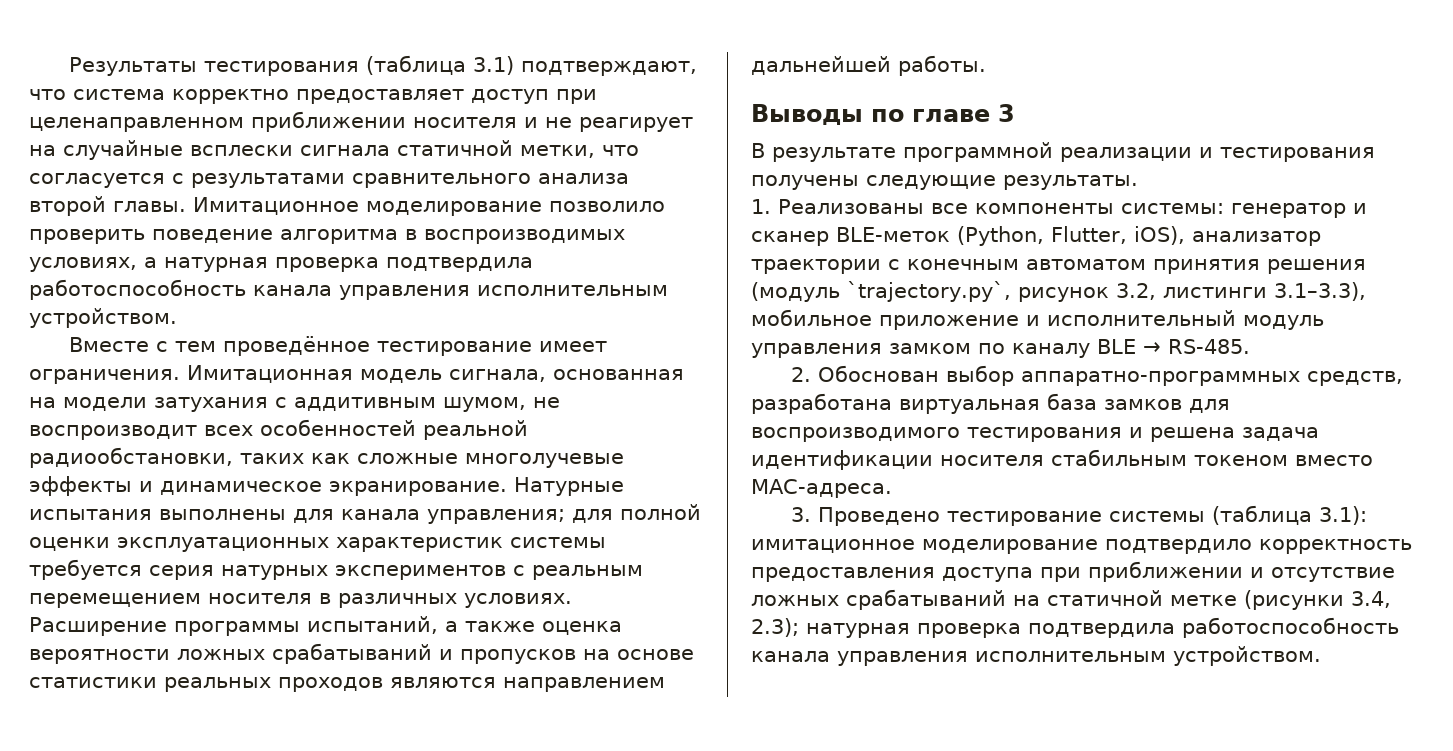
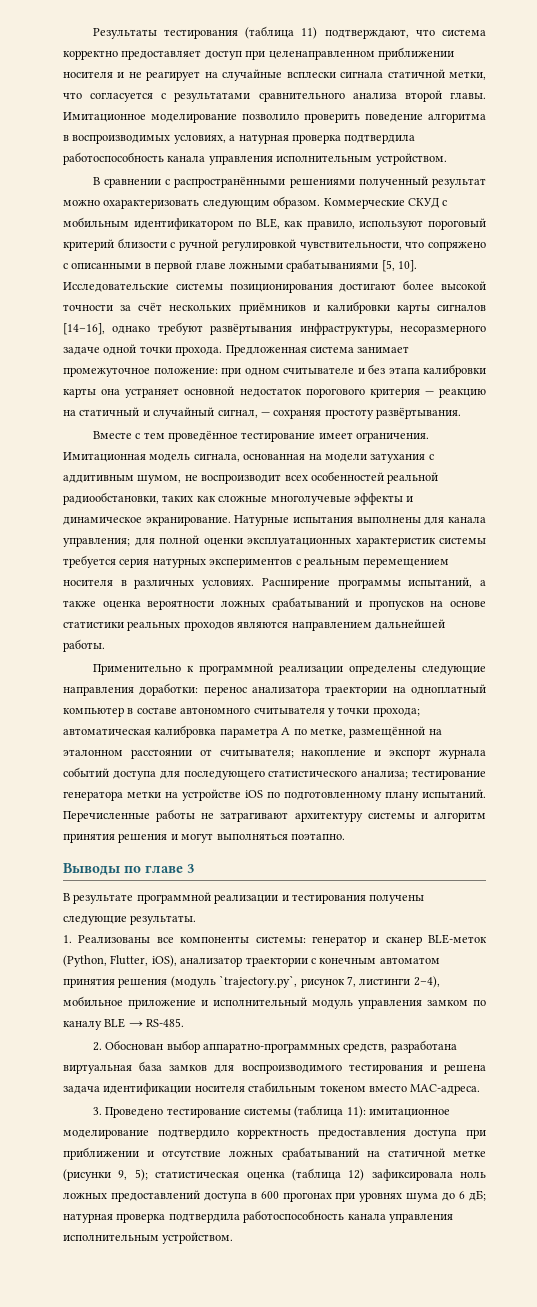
[473,56,515,75] 3.1) -> [301,27,318,39] 11)
(177, 318) none -> [92,176,486,188] [63,196,448,209] [63,217,486,230] [63,238,486,251] [63,259,417,272] [63,280,487,293] [63,301,486,314] [63,322,486,335] [63,344,410,356] [63,364,486,377] [63,386,486,398] [63,407,461,419] // В сравнении с распространёнными решениями полученный результат можно охарактеризовать следующим образом. Коммерческие СКУД с мобильным идентификатором по BLE, как правило, используют пороговый критерий близости с ручной регулировкой чувствительности, что сопряжено с описанными в первой главе ложными срабатываниями [5, 10]. Исследовательские системы позиционирования достигают более высокой точности за счёт нескольких приёмников и калибровки карты сигналов [14–16], однако требуют развёртывания инфраструктуры, несоразмерного задаче одной точки прохода. Предложенная система занимает промежуточное положение: при одном считывателе и без этапа калибровки карты она устраняет основной недостаток порогового критерия — реакцию на статичный и случайный сигнал, — сохраняя простоту развёртывания.
(986, 65) none -> [92,663,486,675] [63,683,486,696] [63,707,420,717] [63,725,442,738] [63,749,486,759] [63,767,486,780] [63,789,486,801] [63,809,487,822] [63,833,345,843] // Применительно к программной реализации определены следующие направления доработки: перенос анализатора траектории на одноплатный компьютер в составе автономного считывателя у точки прохода; автоматическая калибровка параметра A по метке, размещённой на эталонном расстоянии от считывателя; накопление и экспорт журнала событий доступа для последующего статистического анализа; тестирование генератора метки на устройстве iOS по подготовленному плану испытаний. Перечисленные работы не затрагивают архитектуру системы и алгоритм принятия решения и могут выполняться поэтапно.
[1115,282,1366,301] 3.2, листинги 3.1–3.3), -> [346,976,440,988] 7, листинги 2–4),
[1319,506,1368,525] 3.1): -> [346,1106,366,1118] 11):
[1351,591,1391,608] [751,618,799,637] 3.4, 2.3); -> [118,1168,486,1181] [63,1190,487,1202] 9, 5); статистическая оценка (таблица 12) зафиксировала ноль ложных предоставлений доступа в 600 прогонах при уровнях шума до 6 дБ;

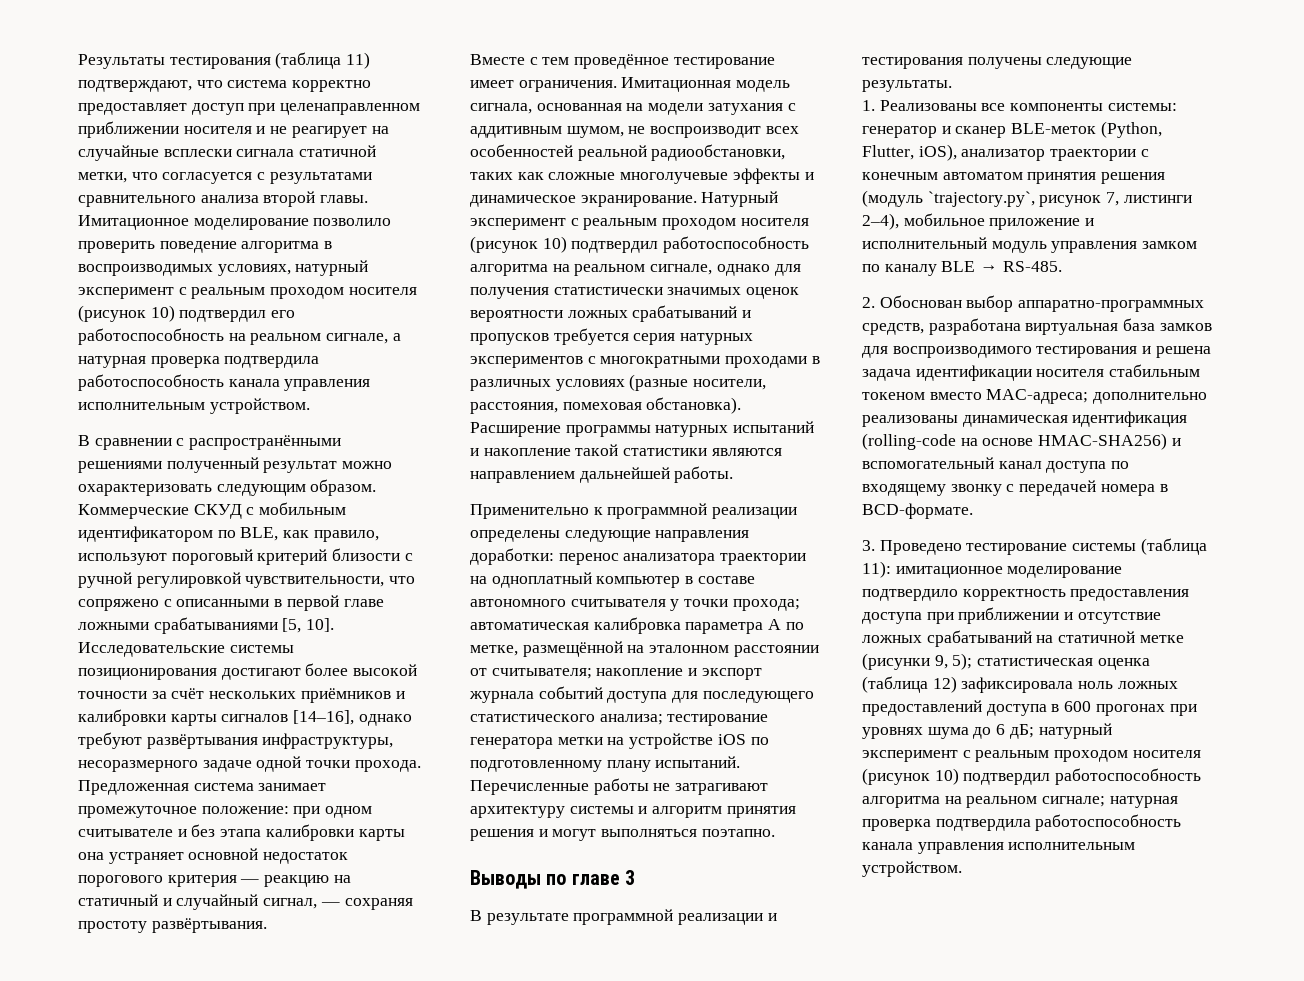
(226, 139) none -> [295,260,369,276] [78,287,417,299] [78,305,296,322] [78,328,389,345] натурный эксперимент с реальным проходом носителя (рисунок 10) подтвердил его работоспособность на реальном сигнале,
[234,515,487,526] [63,535,486,547] Натурные испытания выполнены для канала управления; для полной оценки эксплуатационных характеристик системы -> [701,191,779,207] [470,218,809,230] [470,236,810,253] [470,264,801,276] [470,287,800,299] [470,305,752,322] [470,333,549,345] Натурный эксперимент с реальным проходом носителя (рисунок 10) подтвердил работоспособность алгоритма на реальном сигнале, однако для получения статистически значимых оценок вероятности ложных срабатываний и пропусков
[303,558,450,568] [63,577,487,589] [63,597,486,610] [63,621,234,631] реальным перемещением носителя в различных условиях. Расширение программы испытаний, а также оценка вероятности ложных срабатываний и пропусков на основе статистики реальных проходов -> [600,356,820,368] [470,374,767,391] [470,397,742,414] [470,421,815,437] [470,444,708,456] многократными проходами в различных условиях (разные носители, расстояния, помеховая обстановка). Расширение программы натурных испытаний и накопление такой статистики
[410,1084,481,1095] MAC-адреса. -> [986,389,1208,404] [862,411,1188,427] [862,433,1181,450] [862,457,1130,473] [862,480,1168,496] [862,503,973,519] MAC-адреса; дополнительно реализованы динамическая идентификация (rolling-code на основе HMAC-SHA256) и вспомогательный канал доступа по входящему звонку с передачей номера в BCD-формате.
(487, 1195) none -> [1038,723,1112,739] [862,750,1201,762] [862,768,1202,785] [862,796,1106,808] натурный эксперимент с реальным проходом носителя (рисунок 10) подтвердил работоспособность алгоритма на реальном сигнале;

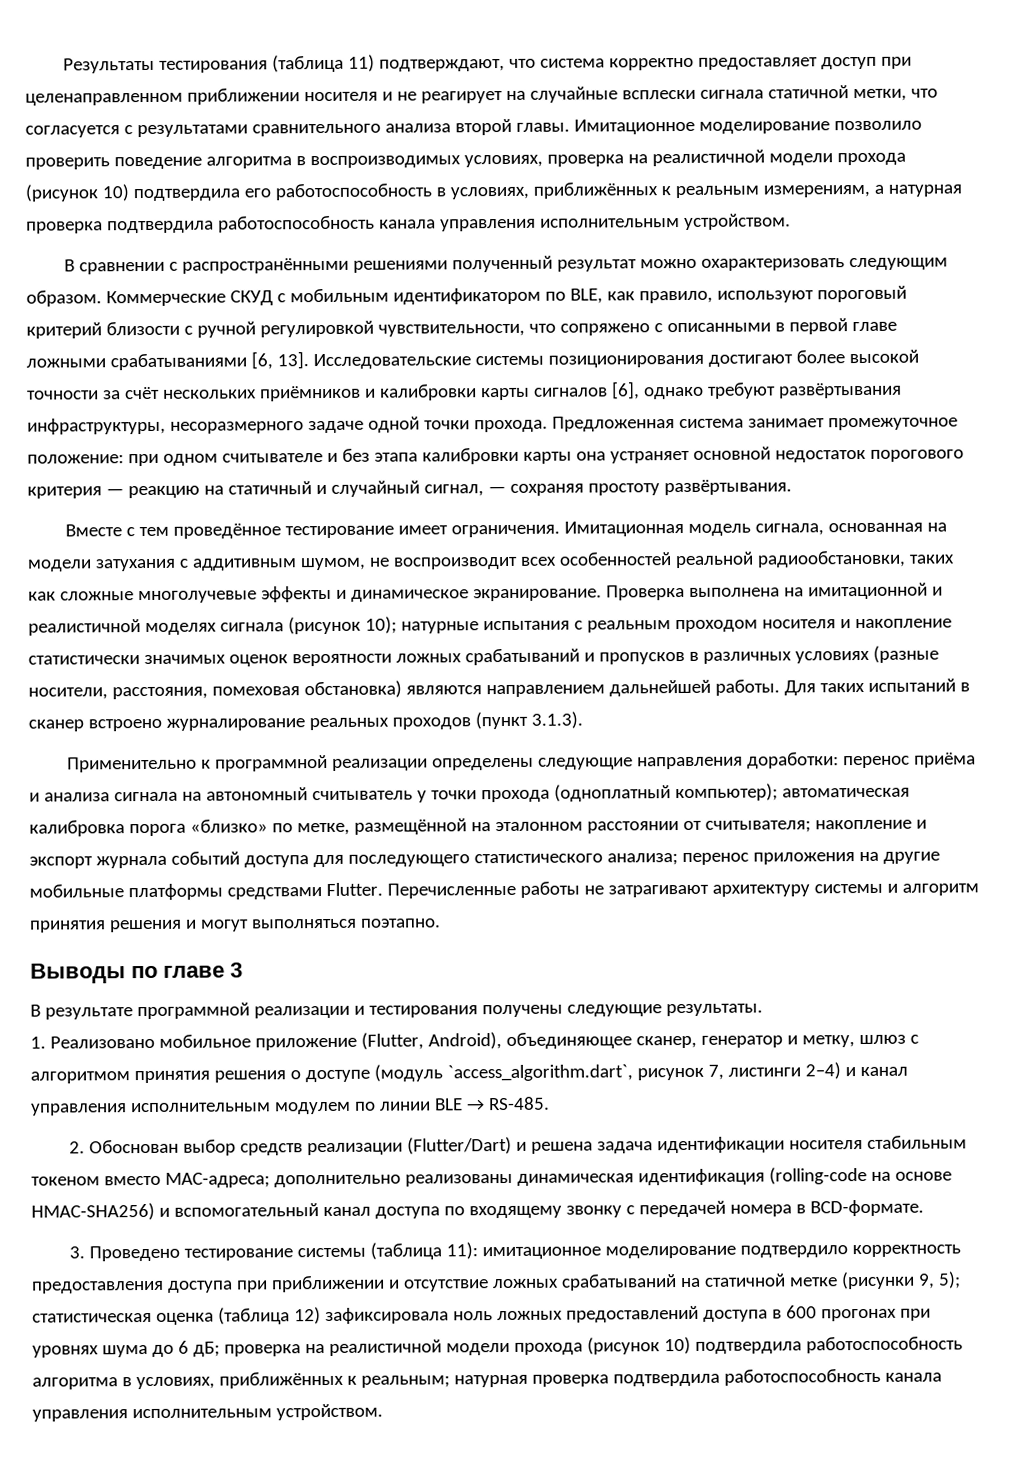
[295,260,369,276] [78,287,417,299] [78,305,267,322] натурный эксперимент с реальным проходом носителя (рисунок 10) подтвердил -> [546,149,906,167] [25,184,240,202] проверка на реалистичной модели прохода (рисунок 10) подтвердила
[228,333,389,345] на реальном сигнале, -> [435,182,870,200] в условиях, приближённых к реальным измерениям,
[282,618,335,633] [5, 10]. -> [250,351,309,370] [6, 13].
[293,710,355,725] [14–16], -> [610,381,640,400] [6],
[701,191,779,207] [470,218,809,230] [470,236,810,253] [470,264,801,276] [470,287,549,299] Натурный эксперимент с реальным проходом носителя (рисунок 10) подтвердил работоспособность алгоритма на реальном сигнале, однако для получения -> [605,582,943,601] [28,616,952,636] Проверка выполнена на имитационной и реалистичной моделях сигнала (рисунок 10); натурные испытания с реальным проходом носителя и накопление
[553,328,754,345] [470,356,808,368] требуется серия натурных экспериментов с многократными проходами -> (685, 658) none
[646,397,742,414] [470,421,815,437] [470,444,782,456] [470,466,734,483] обстановка). Расширение программы натурных испытаний и накопление такой статистики являются направлением дальнейшей работы. -> [303,678,970,699] [28,711,583,732] обстановка) являются направлением дальнейшей работы. Для таких испытаний в сканер встроено журналирование реальных проходов (пункт 3.1.3).
[623,553,807,565] [470,572,755,588] [470,599,800,611] [470,617,782,634] анализатора траектории на одноплатный компьютер в составе автономного считывателя у точки прохода; автоматическая калибровка параметра A -> [914,752,977,768] [29,783,910,803] [29,819,268,837] приёма и анализа сигнала на автономный считыватель у точки прохода (одноплатный компьютер); автоматическая калибровка порога «близко»
[667,714,769,726] [470,733,769,749] [470,756,741,772] тестирование генератора метки на устройстве iOS по подготовленному плану испытаний. -> [681,851,940,866] [29,882,383,901] перенос приложения на другие мобильные платформы средствами Flutter.
[879,100,1177,111] [862,121,1162,138] [862,144,1149,161] [862,172,1166,184] [862,190,1192,207] [862,213,1095,230] [862,237,1198,253] [862,264,937,276] Реализованы все компоненты системы: генератор и сканер BLE-меток (Python, Flutter, iOS), анализатор траектории с конечным автоматом принятия решения (модуль `trajectory.py`, рисунок 7, листинги 2–4), мобильное приложение и исполнительный модуль управления замком по каналу -> [49,1032,919,1051] [30,1062,908,1084] [31,1101,431,1116] Реализовано мобильное приложение (Flutter, Android), объединяющее сканер, генератор и метку, шлюз с алгоритмом принятия решения о доступе (модуль `access_algorithm.dart`, рисунок 7, листинги 2–4) и канал управления исполнительным модулем по линии
[1018,300,1205,312] [862,318,1212,335] [862,346,1138,358] аппаратно-программных средств, разработана виртуальная база замков для воспроизводимого тестирования -> [240,1136,513,1156] средств реализации (Flutter/Dart)
[1038,723,1112,739] [862,750,1201,762] [862,768,1202,785] [862,796,1106,808] натурный эксперимент с реальным проходом носителя (рисунок 10) подтвердил работоспособность алгоритма на реальном сигнале; -> [223,1336,963,1357] [32,1371,450,1390] проверка на реалистичной модели прохода (рисунок 10) подтвердила работоспособность алгоритма в условиях, приближённых к реальным;

